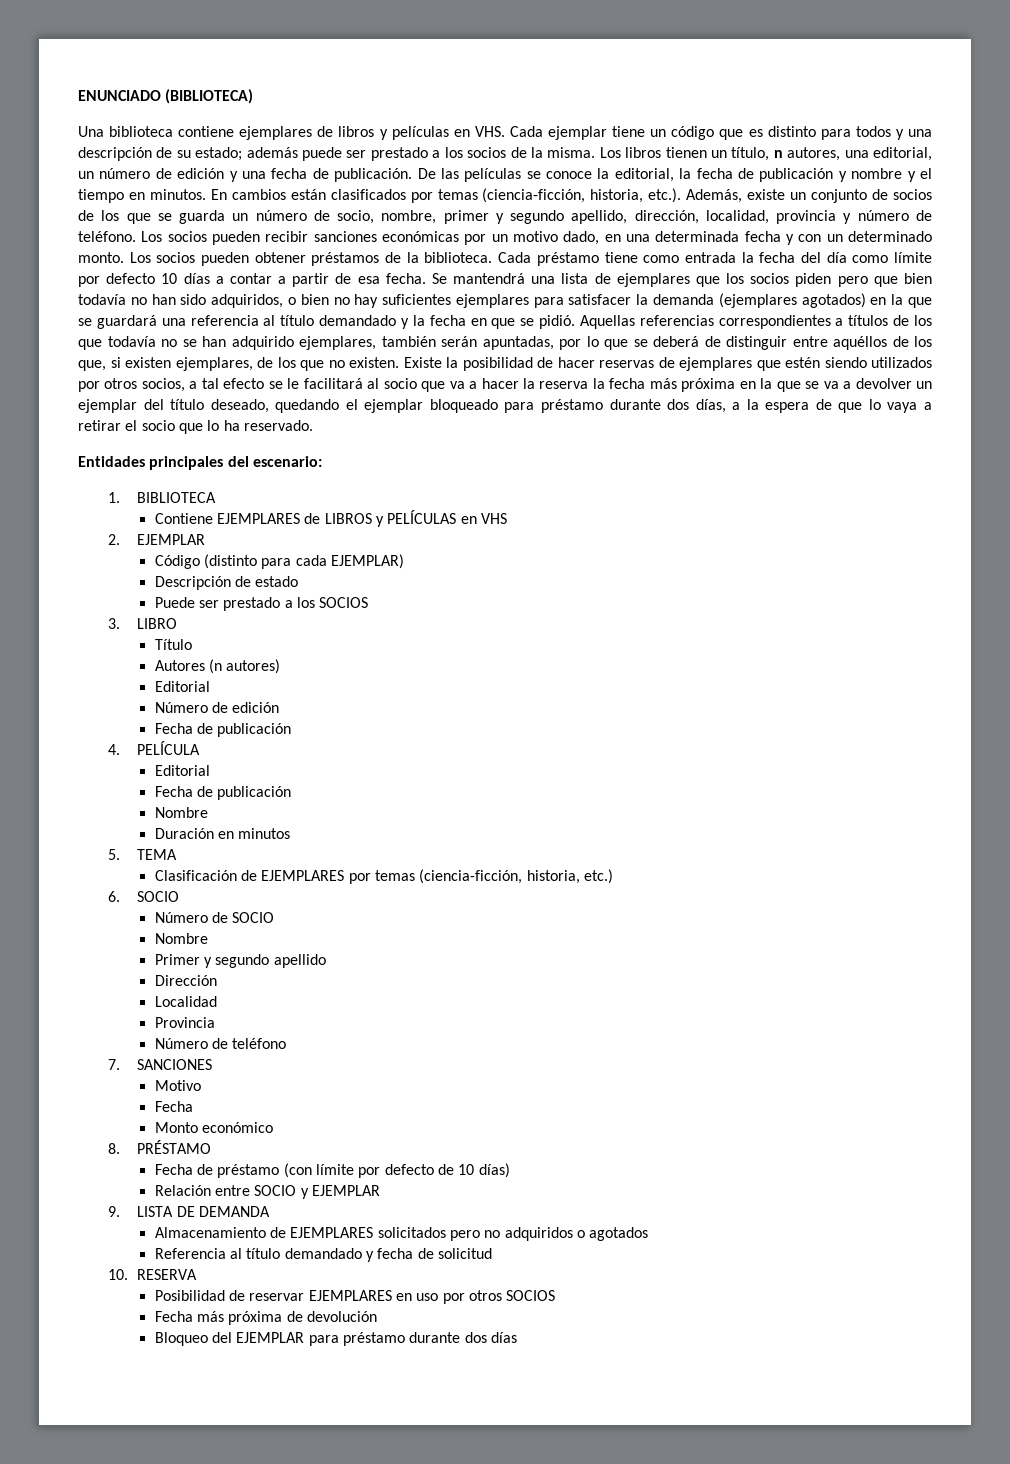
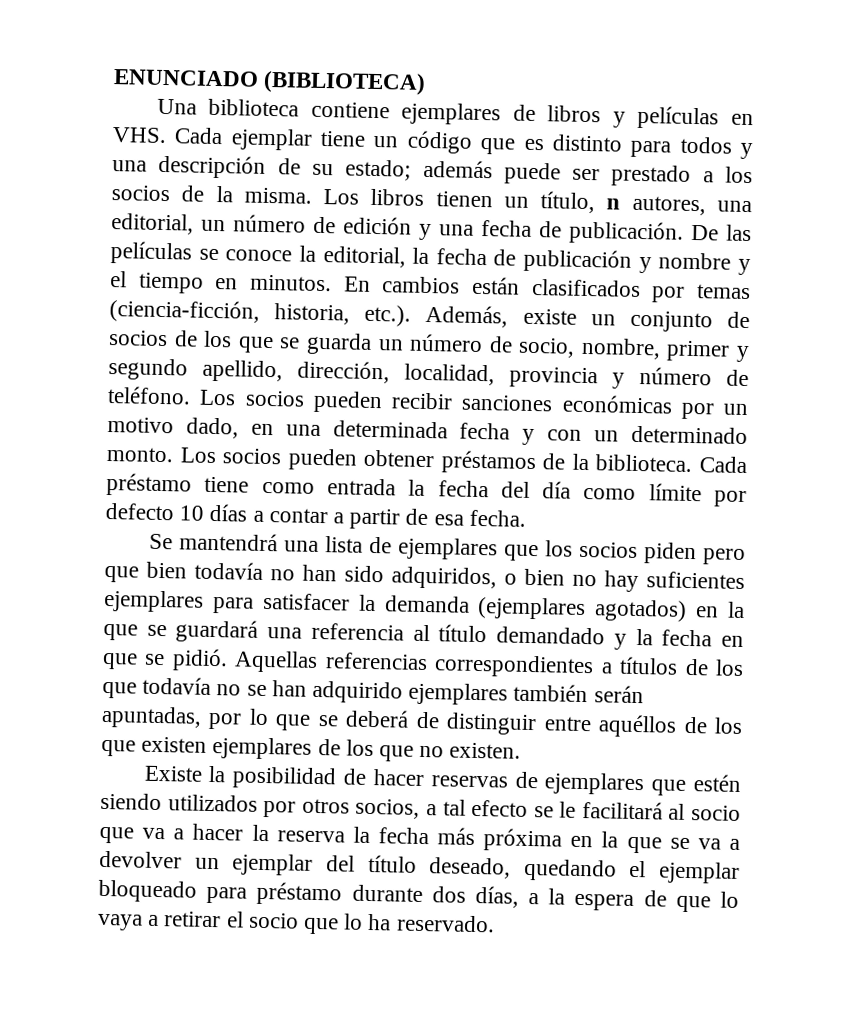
(426, 278) none -> (526, 518) //
[299,336,376,350] ejemplares, -> [408,682,509,706] ejemplares
[78,357,253,371] que, si existen ejemplares, -> [101,736,313,760] que existen ejemplares
(399, 362) none -> (522, 750) //
[78,456,322,470] [107,492,217,503] [154,510,508,527] [107,534,206,545] [154,554,405,569] [154,576,299,590] [154,597,369,611] [107,618,178,629] [154,639,192,650] [154,659,281,674] [154,681,210,692] [154,702,280,713] [154,723,292,737] [107,741,201,755] [154,765,210,776] [154,786,292,800] [154,807,208,818] [154,828,291,839] [107,849,178,860] [154,869,614,884] [107,891,180,902] [154,912,275,923] [154,933,208,944] [154,954,326,968] [154,975,217,986] [154,996,217,1007] [154,1017,215,1028] [154,1038,287,1049] [107,1059,213,1070] [154,1080,201,1091] [154,1101,193,1112] [154,1122,274,1133] [107,1140,212,1154] [154,1163,510,1178] [154,1185,381,1199] [107,1206,270,1217] [154,1227,649,1241] [154,1248,493,1262] [107,1269,198,1280] [154,1290,556,1304] [154,1311,378,1325] [154,1332,518,1346] // Entidades principales del escenario: // 1. BIBLIOTECA // Contiene EJEMPLARES de LIBROS y PELÍCULAS en VHS // 2. EJEMPLAR // Código (distinto para cada EJEMPLAR) // Descripción de estado // Puede ser prestado a los SOCIOS // 3. LIBRO // Título // Autores (n autores) // Editorial // Número de edición // Fecha de publicación // 4. PELÍCULA // Editorial // Fecha de publicación // Nombre // Duración en minutos // 5. TEMA // Clasificación de EJEMPLARES por temas (ciencia-ficción, historia, etc.) // 6. SOCIO // Número de SOCIO // Nombre // Primer y segundo apellido // Dirección // Localidad // Provincia // Número de teléfono // 7. SANCIONES // Motivo // Fecha // Monto económico // 8. PRÉSTAMO // Fecha de préstamo (con límite por defecto de 10 días) // Relación entre SOCIO y EJEMPLAR // 9. LISTA DE DEMANDA // Almacenamiento de EJEMPLARES solicitados pero no adquiridos o agotados // Referencia al título demandado y fecha de solicitud // 10. RESERVA // Posibilidad de reservar EJEMPLARES en uso por otros SOCIOS // Fecha más próxima de devolución // Bloqueo del EJEMPLAR para préstamo durante dos días -> (495, 923) none

